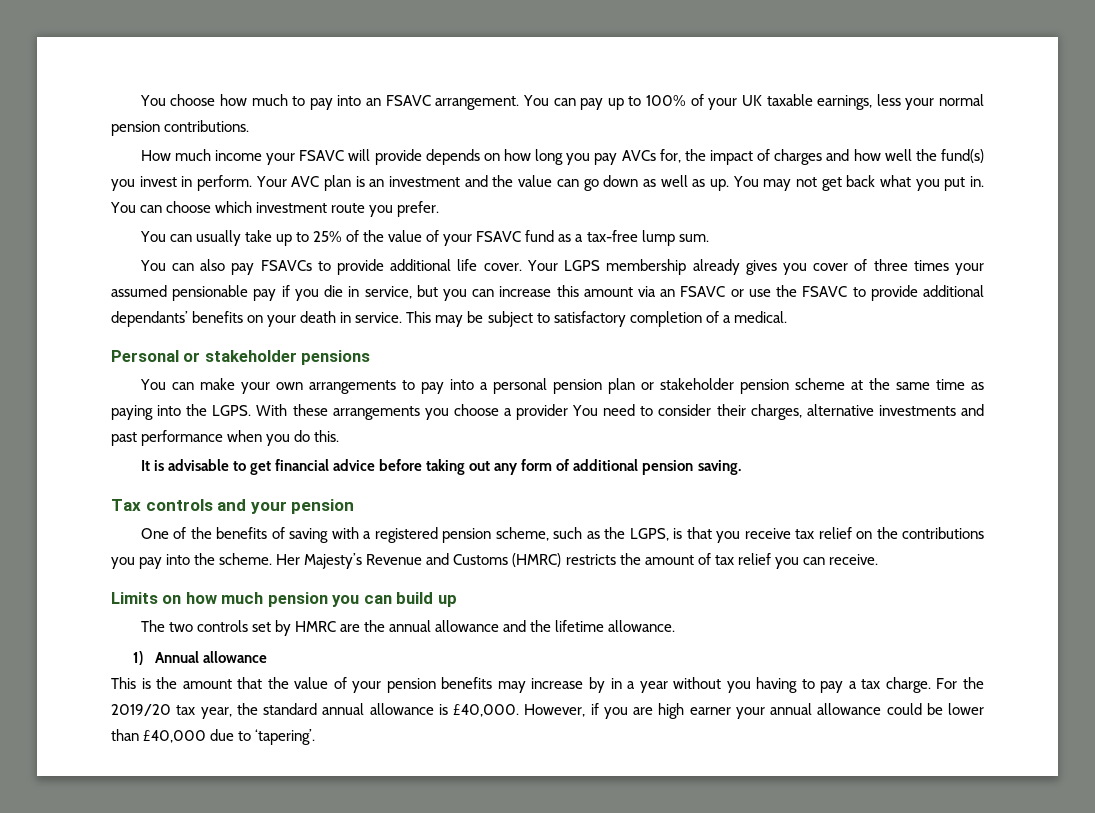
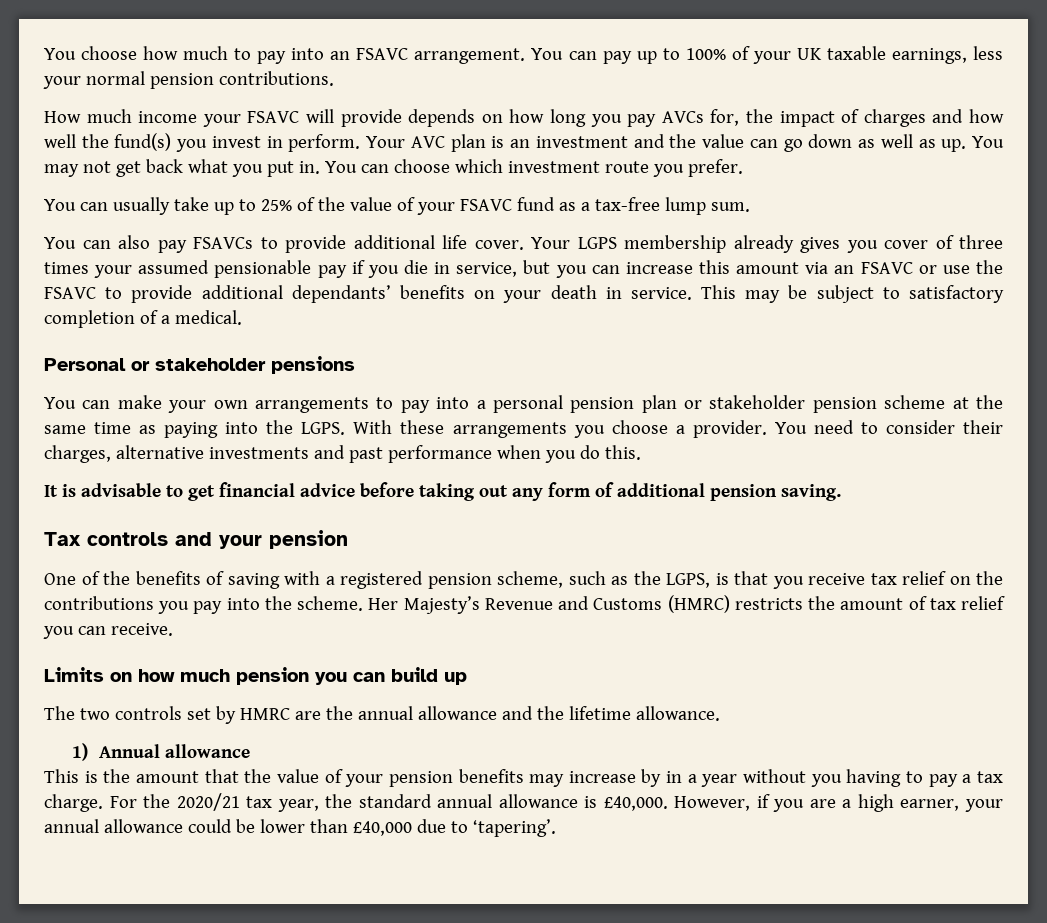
[516,404,569,420] provider -> [692,420,767,438] provider.
[111,704,171,716] 2019/20 -> [176,793,240,811] 2020/21
[658,703,731,719] high earner -> [842,794,960,812] a high earner,

